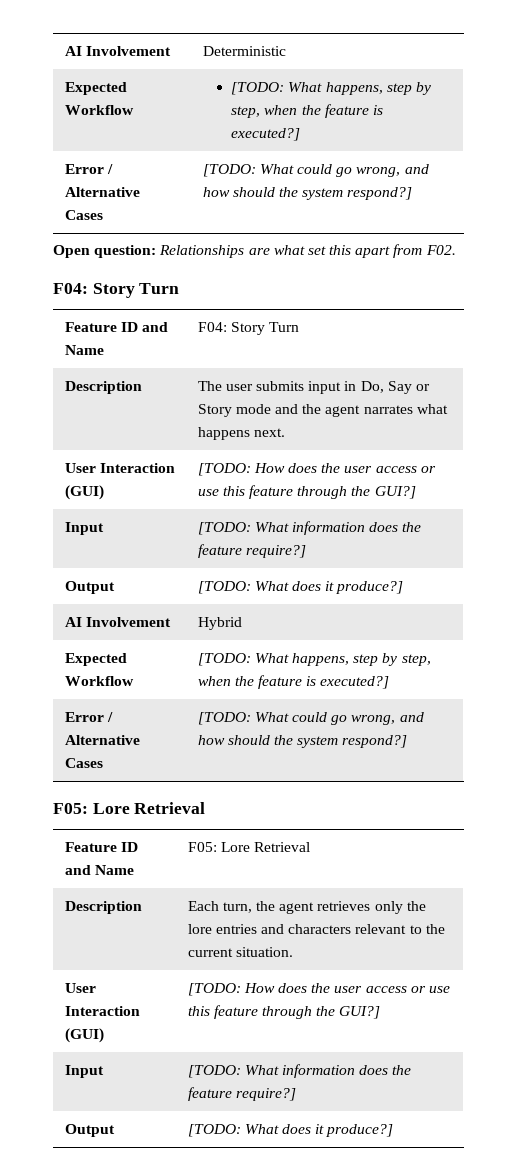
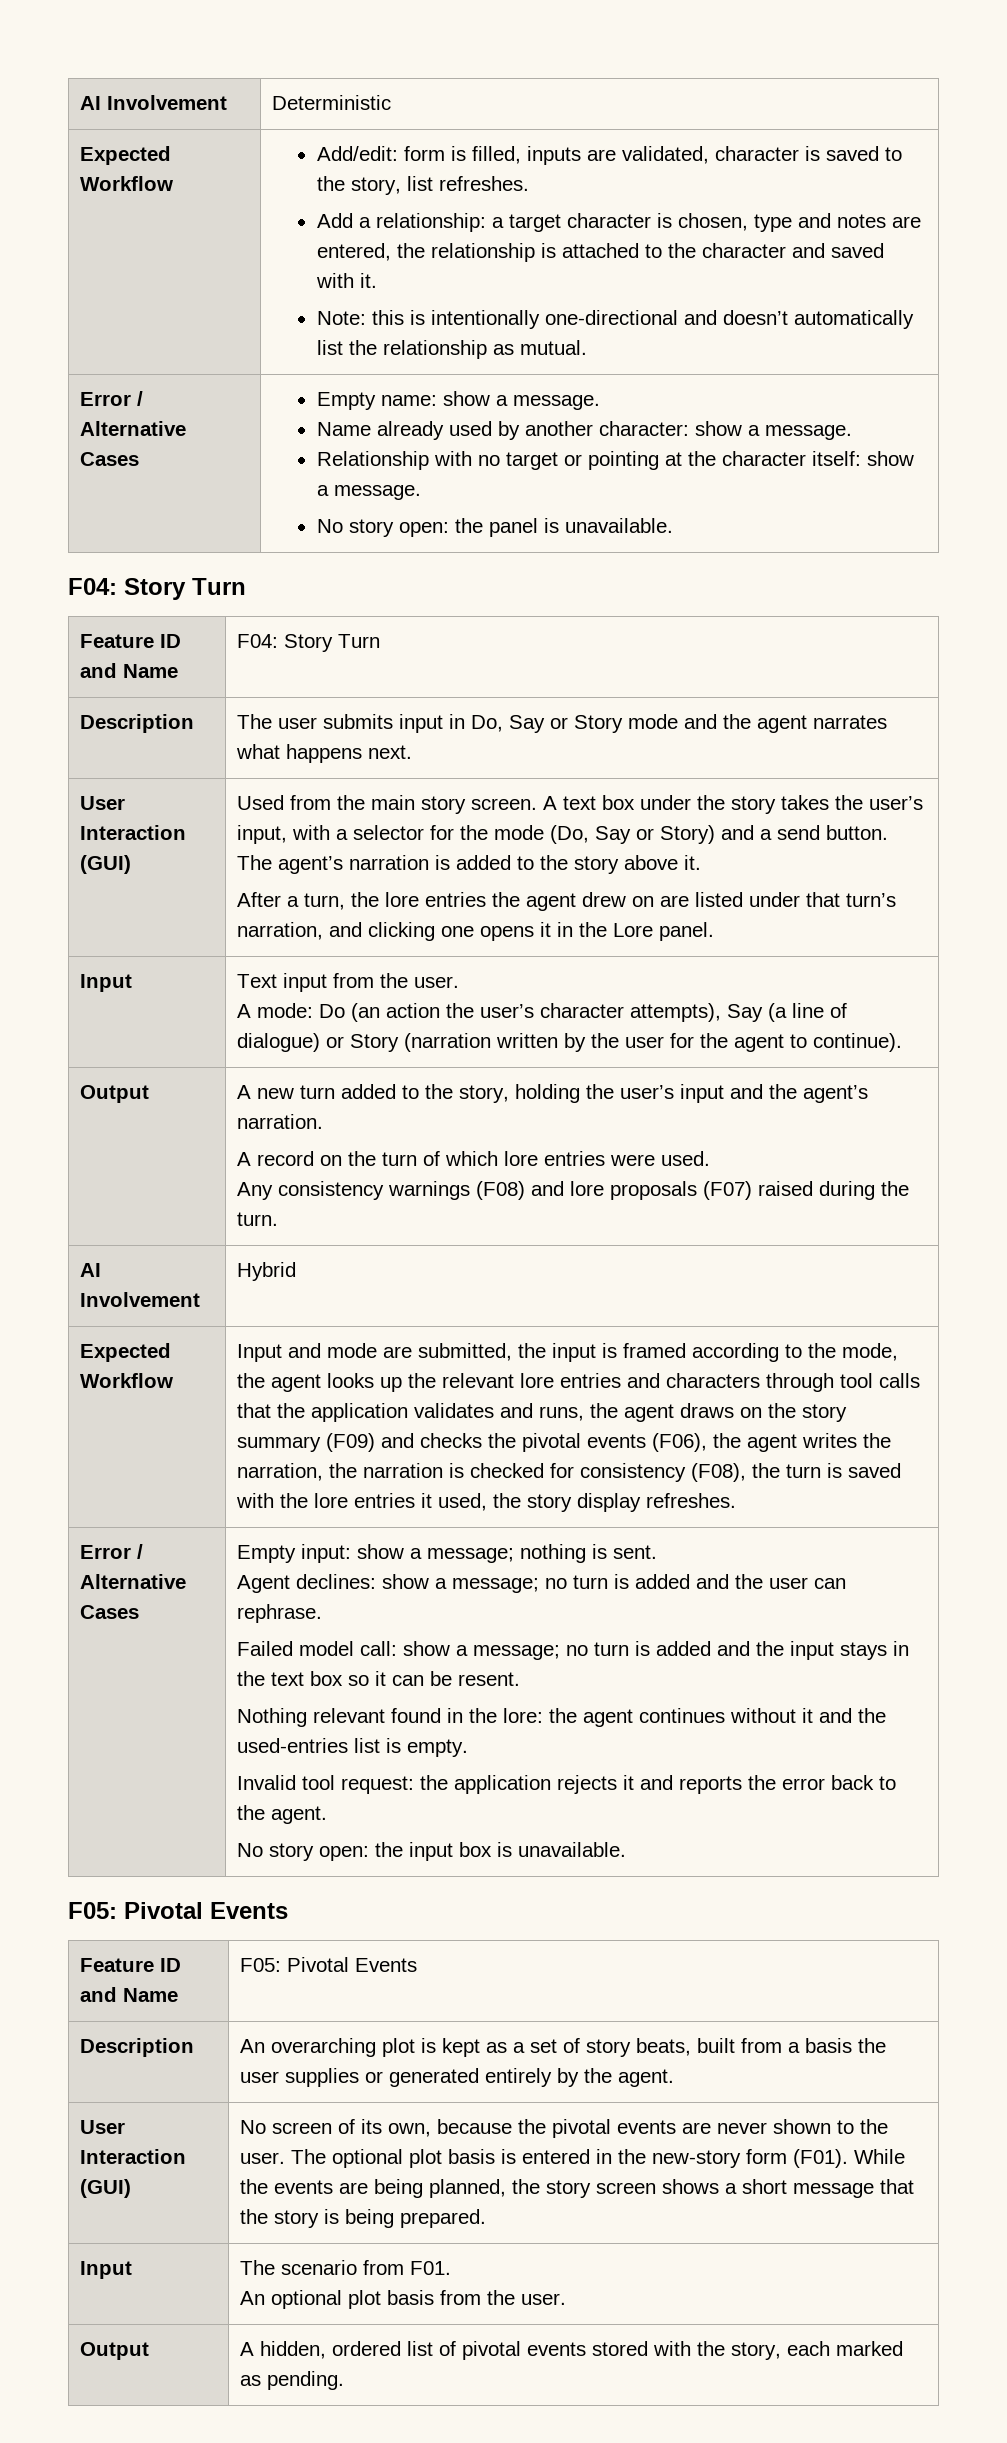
[231,82,431,95] [231,104,383,118] [231,128,301,141] [64,164,113,174] [64,187,140,197] [64,210,103,220] [202,164,429,177] [202,187,413,200] [53,244,456,258] [TODO: What happens, step by step, when the feature is executed?] // Error / Alternative Cases | [TODO: What could go wrong, and how should the system respond?] // Open question: Relationships are what set this apart from F02. -> [316,146,902,165] [316,176,529,195] [316,213,921,232] [316,243,884,262] [315,273,377,288] [316,310,914,329] [316,340,587,359] [80,391,144,406] [80,421,187,436] [80,452,140,466] [316,391,600,410] [316,421,852,440] [316,451,914,470] [316,485,421,500] [316,518,673,537] Add/edit: form is filled, inputs are validated, character is saved to the story, list refreshes. // Add a relationship: a target character is chosen, type and notes are entered, the relationship is attached to the character and saved with it. // Note: this is intentionally one-directional and doesn’t automatically list the relationship as mutual. // Error / Alternative Cases | Empty name: show a message. // Name already used by another character: show a message. // Relationship with no target or pointing at the character itself: show a message. // No story open: the panel is unavailable.
[197,463,436,476] [197,485,416,499] [64,522,104,535] [197,521,422,535] [197,544,306,558] [64,581,115,594] [197,581,404,594] [TODO: How does the user access or use this feature through the GUI?] // Input | [TODO: What information does the feature require?] // Output | [TODO: What does it produce?] -> [237,795,924,814] [237,825,889,844] [237,855,702,874] [237,892,897,911] [237,922,715,941] [80,974,133,992] [237,973,460,992] [237,1003,848,1022] [237,1033,903,1052] [80,1085,150,1103] [237,1084,869,1103] [237,1114,324,1129] [237,1151,711,1166] [237,1181,910,1200] [237,1212,279,1226] Used from the main story screen. A text box under the story takes the user’s input, with a selector for the mode (Do, Say or Story) and a send button. The agent’s narration is added to the story above it. // After a turn, the lore entries the agent drew on are listed under that turn’s narration, and clicking one opens it in the Lore panel. // Input | Text input from the user. // A mode: Do (an action the user’s character attempts), Say (a line of dialogue) or Story (narration written by the user for the agent to continue). // Output | A new turn added to the story, holding the user’s input and the agent’s narration. // A record on the turn of which lore entries were used. // Any consistency warnings (F08) and lore proposals (F07) raised during the turn.
[197,653,431,666] [197,675,390,689] [64,712,113,722] [64,735,140,745] [64,758,103,768] [197,712,424,725] [197,735,408,748] [53,802,206,814] [TODO: What happens, step by step, when the feature is executed?] // Error / Alternative Cases | [TODO: What could go wrong, and how should the system respond?] // F05: Lore Retrieval -> [237,1343,899,1362] [237,1373,921,1392] [237,1403,848,1422] [237,1433,892,1452] [237,1463,902,1482] [236,1493,737,1512] [80,1544,144,1559] [80,1574,187,1589] [80,1605,140,1619] [237,1544,658,1563] [237,1574,847,1593] [237,1604,323,1623] [237,1641,910,1660] [237,1671,521,1686] [237,1708,887,1727] [237,1738,469,1757] [237,1775,897,1794] [237,1805,328,1824] [237,1842,627,1861] [68,1902,288,1919] Input and mode are submitted, the input is framed according to the mode, the agent looks up the relevant lore entries and characters through tool calls that the application validates and runs, the agent draws on the story summary (F09) and checks the pivotal events (F06), the agent writes the narration, the narration is checked for consistency (F08), the turn is saved with the lore entries it used, the story display refreshes. // Error / Alternative Cases | Empty input: show a message; nothing is sent. // Agent declines: show a message; no turn is added and the user can rephrase. // Failed model call: show a message; no turn is added and the input stays in the text box so it can be resent. // Nothing relevant found in the lore: the agent continues without it and the used-entries list is empty. // Invalid tool request: the application rejects it and reports the error back to the agent. // No story open: the input box is unavailable. // F05: Pivotal Events
[220,842,310,852] [64,901,142,914] [187,901,426,914] [187,924,445,934] [187,947,293,957] [64,983,96,993] [64,1006,140,1016] [64,1028,104,1043] [187,983,450,996] [187,1005,381,1019] [64,1065,104,1078] [187,1064,412,1078] [187,1087,296,1101] [64,1124,115,1137] [187,1124,394,1137] Lore Retrieval // Description | Each turn, the agent retrieves only the lore entries and characters relevant to the current situation. // User Interaction (GUI) | [TODO: How does the user access or use this feature through the GUI?] // Input | [TODO: What information does the feature require?] // Output | [TODO: What does it produce?] -> [287,1957,418,1972] [80,2038,195,2057] [240,2038,887,2057] [240,2068,675,2087] [80,2120,126,2134] [80,2149,187,2164] [80,2179,132,2198] [240,2119,889,2138] [240,2149,906,2168] [240,2179,915,2198] [240,2209,487,2228] [80,2261,133,2279] [240,2260,452,2275] [240,2290,567,2309] [80,2342,150,2360] [240,2341,904,2360] [240,2371,345,2390] Pivotal Events // Description | An overarching plot is kept as a set of story beats, built from a basis the user supplies or generated entirely by the agent. // User Interaction (GUI) | No screen of its own, because the pivotal events are never shown to the user. The optional plot basis is entered in the new-story form (F01). While the events are being planned, the story screen shows a short message that the story is being prepared. // Input | The scenario from F01. // An optional plot basis from the user. // Output | A hidden, ordered list of pivotal events stored with the story, each marked as pending.

